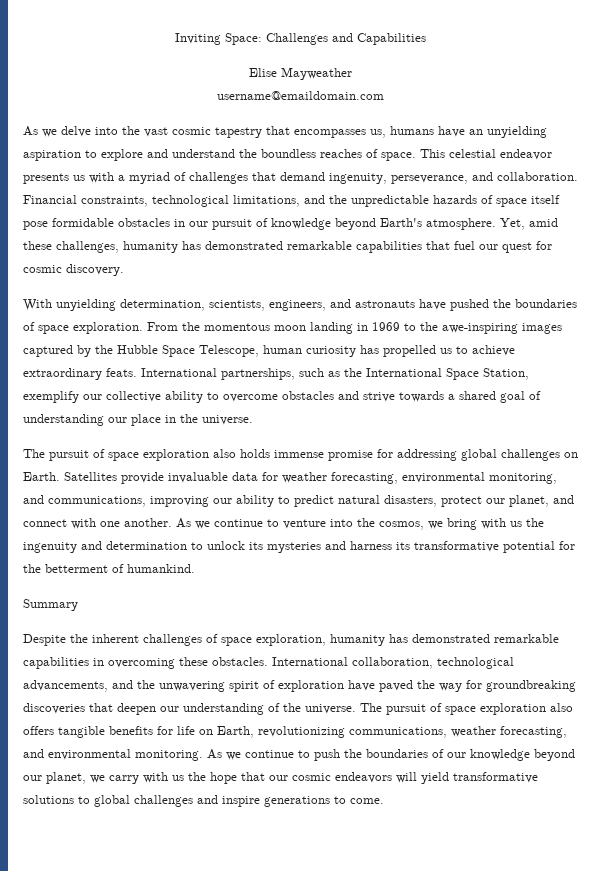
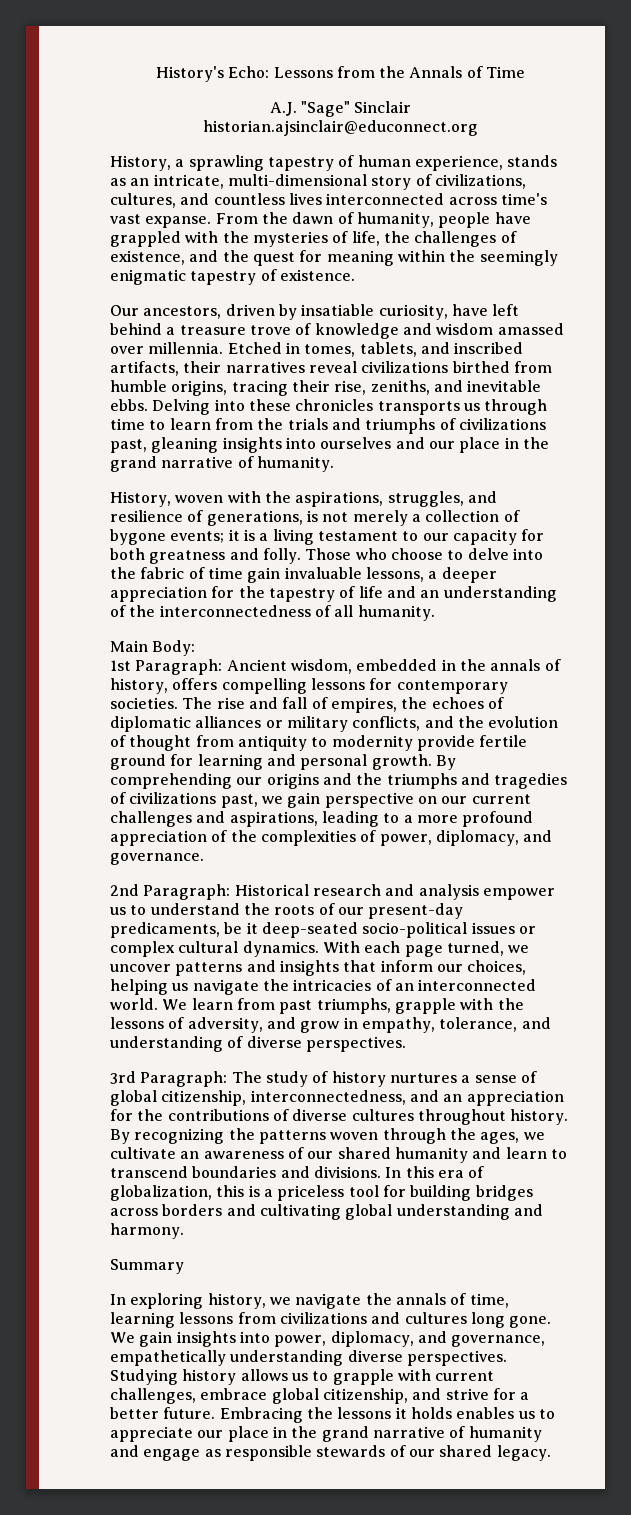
[175,33,426,45] [249,67,352,80] [217,91,384,100] [23,126,547,138] [23,149,552,161] [23,172,578,184] [23,195,560,207] [23,218,558,230] [23,241,552,253] [23,264,124,276] [23,299,577,311] [23,322,562,334] [23,345,515,357] [23,368,529,380] [23,391,541,403] [23,414,253,426] [23,449,578,461] [23,472,557,484] [23,495,574,507] [23,518,544,530] [23,541,575,553] [23,564,195,573] [23,599,78,611] [23,634,559,646] [23,657,514,669] [23,680,576,692] [23,703,573,715] [23,726,567,738] [23,749,575,761] [23,772,538,784] [23,795,384,807] Inviting Space: Challenges and Capabilities // Elise Mayweather // username@emaildomain.com // As we delve into the vast cosmic tapestry that encompasses us, humans have an unyielding aspiration to explore and understand the boundless reaches of space. This celestial endeavor presents us with a myriad of challenges that demand ingenuity, perseverance, and collaboration. Financial constraints, technological limitations, and the unpredictable hazards of space itself pose formidable obstacles in our pursuit of knowledge beyond Earth's atmosphere. Yet, amid these challenges, humanity has demonstrated remarkable capabilities that fuel our quest for cosmic discovery. // With unyielding determination, scientists, engineers, and astronauts have pushed the boundaries of space exploration. From the momentous moon landing in 1969 to the awe-inspiring images captured by the Hubble Space Telescope, human curiosity has propelled us to achieve extraordinary feats. International partnerships, such as the International Space Station, exemplify our collective ability to overcome obstacles and strive towards a shared goal of understanding our place in the universe. // The pursuit of space exploration also holds immense promise for addressing global challenges on Earth. Satellites provide invaluable data for weather forecasting, environmental monitoring, and communications, improving our ability to predict natural disasters, protect our planet, and connect with one another. As we continue to venture into the cosmos, we bring with us the ingenuity and determination to unlock its mysteries and harness its transformative potential for the betterment of humankind. // Summary // Despite the inherent challenges of space exploration, humanity has demonstrated remarkable capabilities in overcoming these obstacles. International collaboration, technological advancements, and the unwavering spirit of exploration have paved the way for groundbreaking discoveries that deepen our understanding of the universe. The pursuit of space exploration also offers tangible benefits for life on Earth, revolutionizing communications, weather forecasting, and environmental monitoring. As we continue to push the boundaries of our knowledge beyond our planet, we carry with us the hope that our cosmic endeavors will yield transformative solutions to global challenges and inspire generations to come. -> [155,66,526,82] [269,101,412,117] [203,120,478,136] [110,155,558,171] [110,174,526,190] [110,193,547,208] [110,212,531,228] [110,231,517,247] [110,250,558,266] [110,269,355,285] [110,304,520,320] [110,323,564,339] [110,342,524,357] [110,361,552,376] [110,380,542,396] [110,399,548,415] [110,418,546,434] [110,437,549,453] [110,456,334,472] [110,491,497,507] [110,510,520,526] [110,529,545,545] [110,548,543,564] [110,567,497,583] [110,586,557,602] [110,605,435,621] [110,640,196,656] [110,659,561,675] [110,678,508,694] [110,697,504,713] [110,716,559,732] [110,735,528,751] [110,754,456,770] [110,773,568,789] [110,792,531,808] [110,811,534,827] [110,830,553,846] [110,853,204,865] [110,884,555,900] [110,903,464,919] [110,922,536,938] [110,941,530,957] [110,960,527,976] [110,979,537,995] [110,998,524,1014] [110,1017,551,1033] [110,1036,406,1052] [110,1071,537,1087] [110,1090,564,1106] [110,1109,569,1125] [110,1128,545,1144] [110,1147,567,1163] [110,1166,485,1178] [110,1185,533,1201] [110,1204,543,1220] [110,1223,184,1239] [110,1259,184,1274] [110,1293,509,1309] [110,1312,552,1328] [110,1331,546,1347] [110,1350,507,1366] [110,1369,495,1385] [110,1388,530,1404] [110,1407,555,1423] [110,1426,542,1442] [110,1445,551,1461] History's Echo: Lessons from the Annals of Time // A.J. "Sage" Sinclair // historian.ajsinclair@educonnect.org // History, a sprawling tapestry of human experience, stands as an intricate, multi-dimensional story of civilizations, cultures, and countless lives interconnected across time's vast expanse. From the dawn of humanity, people have grappled with the mysteries of life, the challenges of existence, and the quest for meaning within the seemingly enigmatic tapestry of existence. // Our ancestors, driven by insatiable curiosity, have left behind a treasure trove of knowledge and wisdom amassed over millennia. Etched in tomes, tablets, and inscribed artifacts, their narratives reveal civilizations birthed from humble origins, tracing their rise, zeniths, and inevitable ebbs. Delving into these chronicles transports us through time to learn from the trials and triumphs of civilizations past, gleaning insights into ourselves and our place in the grand narrative of humanity. // History, woven with the aspirations, struggles, and resilience of generations, is not merely a collection of bygone events; it is a living testament to our capacity for both greatness and folly. Those who choose to delve into the fabric of time gain invaluable lessons, a deeper appreciation for the tapestry of life and an understanding of the interconnectedness of all humanity. // Main Body: // 1st Paragraph: Ancient wisdom, embedded in the annals of history, offers compelling lessons for contemporary societies. The rise and fall of empires, the echoes of diplomatic alliances or military conflicts, and the evolution of thought from antiquity to modernity provide fertile ground for learning and personal growth. By comprehending our origins and the triumphs and tragedies of civilizations past, we gain perspective on our current challenges and aspirations, leading to a more profound appreciation of the complexities of power, diplomacy, and governance. // 2nd Paragraph: Historical research and analysis empower us to understand the roots of our present-day predicaments, be it deep-seated socio-political issues or complex cultural dynamics. With each page turned, we uncover patterns and insights that inform our choices, helping us navigate the intricacies of an interconnected world. We learn from past triumphs, grapple with the lessons of adversity, and grow in empathy, tolerance, and understanding of diverse perspectives. // 3rd Paragraph: The study of history nurtures a sense of global citizenship, interconnectedness, and an appreciation for the contributions of diverse cultures throughout history. By recognizing the patterns woven through the ages, we cultivate an awareness of our shared humanity and learn to transcend boundaries and divisions. In this era of globalization, this is a priceless tool for building bridges across borders and cultivating global understanding and harmony. // Summary // In exploring history, we navigate the annals of time, learning lessons from civilizations and cultures long gone. We gain insights into power, diplomacy, and governance, empathetically understanding diverse perspectives. Studying history allows us to grapple with current challenges, embrace global citizenship, and strive for a better future. Embracing the lessons it holds enables us to appreciate our place in the grand narrative of humanity and engage as responsible stewards of our shared legacy.

